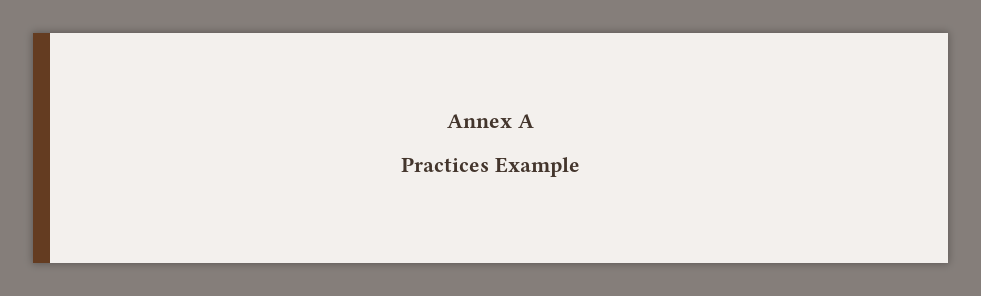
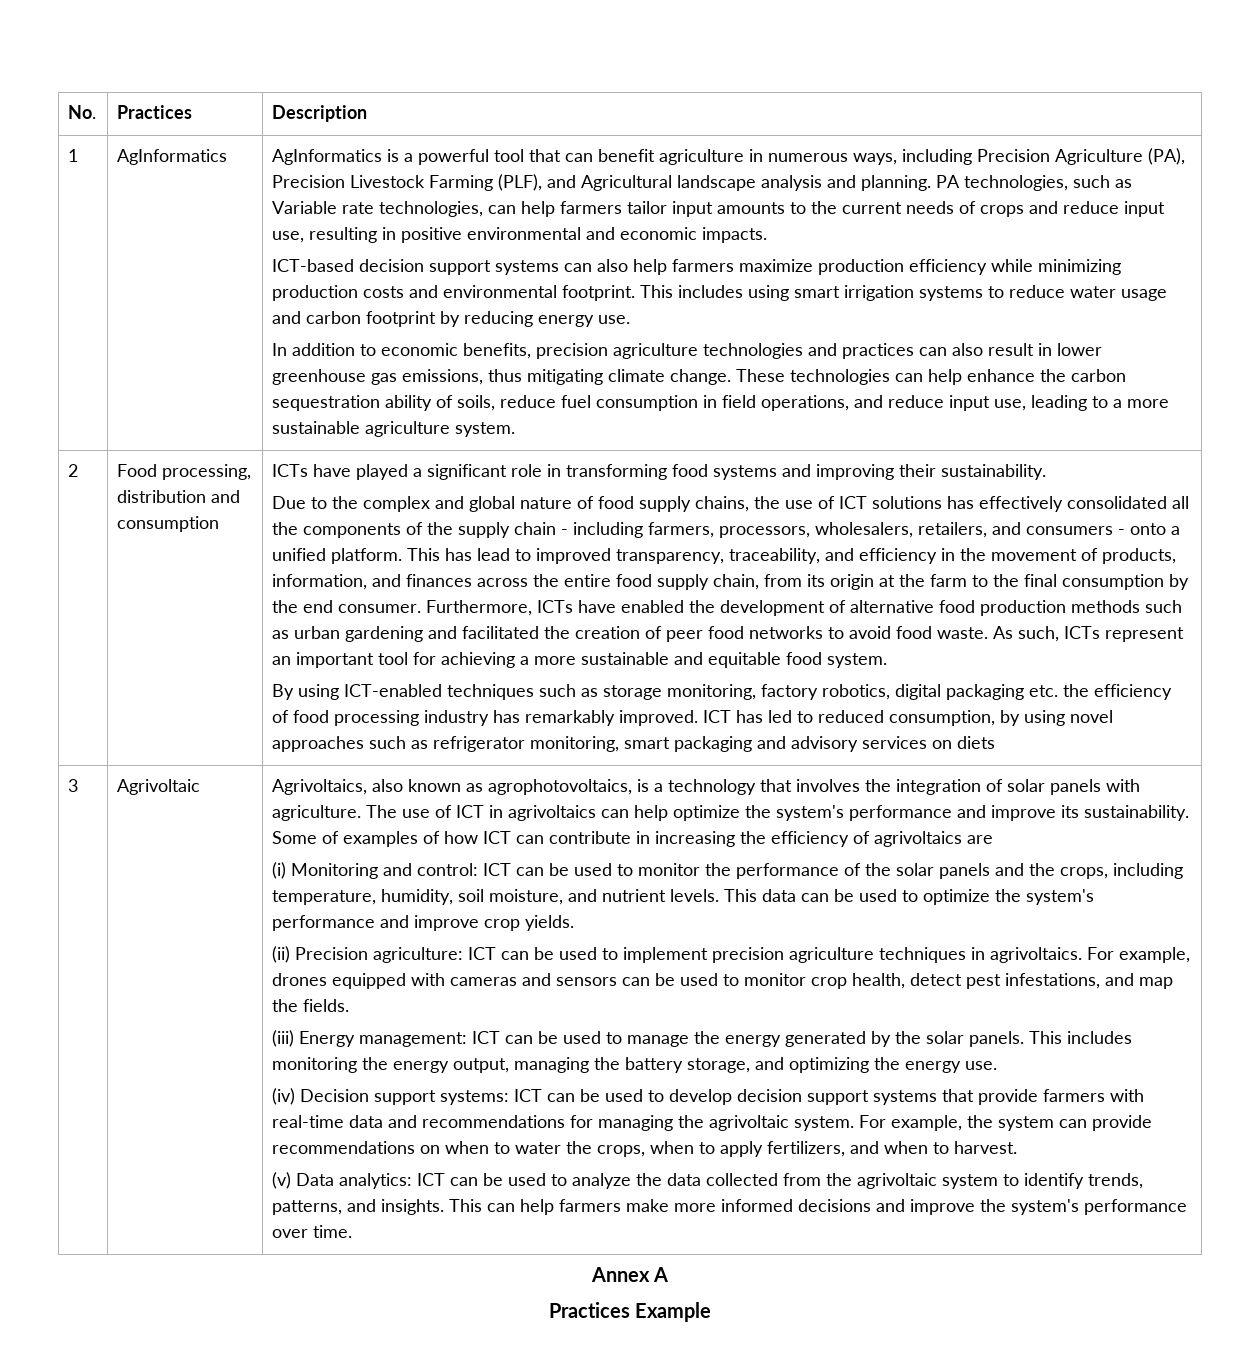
(447, 121) none -> [68,105,97,119] [117,105,193,119] [272,105,368,122] [68,149,79,162] [117,149,228,165] [272,148,1186,165] [272,174,1133,191] [272,201,1166,217] [272,227,768,243] [272,259,1122,275] [272,285,1168,301] [272,311,631,327] [272,343,1103,359] [272,369,1127,385] [272,395,1170,411] [272,421,516,437] [68,464,79,477] [117,464,252,480] [117,490,241,503] [117,516,220,532] [272,464,1047,480] [272,496,1190,512] [272,522,1181,538] [272,548,1177,564] [272,574,1190,590] [272,600,1183,616] [272,626,1185,642] [272,652,888,668] [272,684,1173,700] [272,710,1114,726] [272,736,996,752] [68,779,79,792] [117,779,201,795] [272,779,1141,795] [272,805,1190,821] [272,831,994,847] [272,862,1184,879] [272,889,1095,905] [272,915,575,931] [272,946,1191,963] [272,973,1174,989] [272,999,350,1012] [272,1030,1133,1047] [272,1057,998,1073] [272,1088,1145,1105] [272,1115,1153,1131] [272,1141,1018,1157] [272,1172,1144,1189] [272,1199,1188,1215] [272,1225,353,1238] No. | Practices | Description // 1 | AgInformatics | AgInformatics is a powerful tool that can benefit agriculture in numerous ways, including Precision Agriculture (PA), Precision Livestock Farming (PLF), and Agricultural landscape analysis and planning. PA technologies, such as Variable rate technologies, can help farmers tailor input amounts to the current needs of crops and reduce input use, resulting in positive environmental and economic impacts. // ICT-based decision support systems can also help farmers maximize production efficiency while minimizing production costs and environmental footprint. This includes using smart irrigation systems to reduce water usage and carbon footprint by reducing energy use. // In addition to economic benefits, precision agriculture technologies and practices can also result in lower greenhouse gas emissions, thus mitigating climate change. These technologies can help enhance the carbon sequestration ability of soils, reduce fuel consumption in field operations, and reduce input use, leading to a more sustainable agriculture system. // 2 | Food processing, distribution and consumption | ICTs have played a significant role in transforming food systems and improving their sustainability. // Due to the complex and global nature of food supply chains, the use of ICT solutions has effectively consolidated all the components of the supply chain - including farmers, processors, wholesalers, retailers, and consumers - onto a unified platform. This has lead to improved transparency, traceability, and efficiency in the movement of products, information, and finances across the entire food supply chain, from its origin at the farm to the final consumption by the end consumer. Furthermore, ICTs have enabled the development of alternative food production methods such as urban gardening and facilitated the creation of peer food networks to avoid food waste. As such, ICTs represent an important tool for achieving a more sustainable and equitable food system. // By using ICT-enabled techniques such as storage monitoring, factory robotics, digital packaging etc. the efficiency of food processing industry has remarkably improved. ICT has led to reduced consumption, by using novel approaches such as refrigerator monitoring, smart packaging and advisory services on diets // 3 | Agrivoltaic | Agrivoltaics, also known as agrophotovoltaics, is a technology that involves the integration of solar panels with agriculture. The use of ICT in agrivoltaics can help optimize the system's performance and improve its sustainability. Some of examples of how ICT can contribute in increasing the efficiency of agrivoltaics are // (i) Monitoring and control: ICT can be used to monitor the performance of the solar panels and the crops, including temperature, humidity, soil moisture, and nutrient levels. This data can be used to optimize the system's performance and improve crop yields. // (ii) Precision agriculture: ICT can be used to implement precision agriculture techniques in agrivoltaics. For example, drones equipped with cameras and sensors can be used to monitor crop health, detect pest infestations, and map the fields. // (iii) Energy management: ICT can be used to manage the energy generated by the solar panels. This includes monitoring the energy output, managing the battery storage, and optimizing the energy use. // (iv) Decision support systems: ICT can be used to develop decision support systems that provide farmers with real-time data and recommendations for managing the agrivoltaic system. For example, the system can provide recommendations on when to water the crops, when to apply fertilizers, and when to harvest. // (v) Data analytics: ICT can be used to analyze the data collected from the agrivoltaic system to identify trends, patterns, and insights. This can help farmers make more informed decisions and improve the system's performance over time. //

